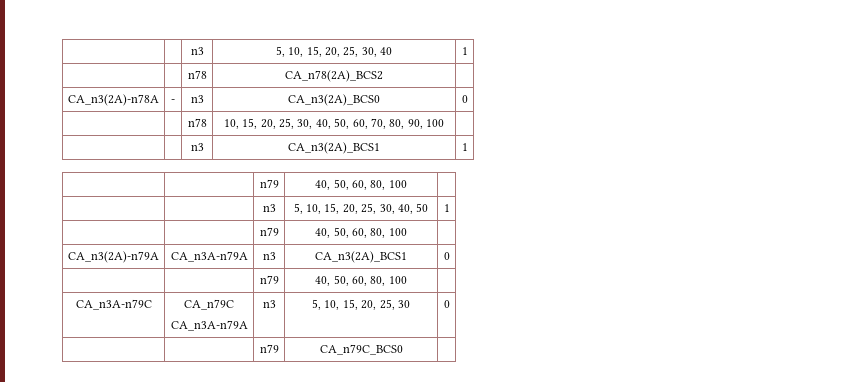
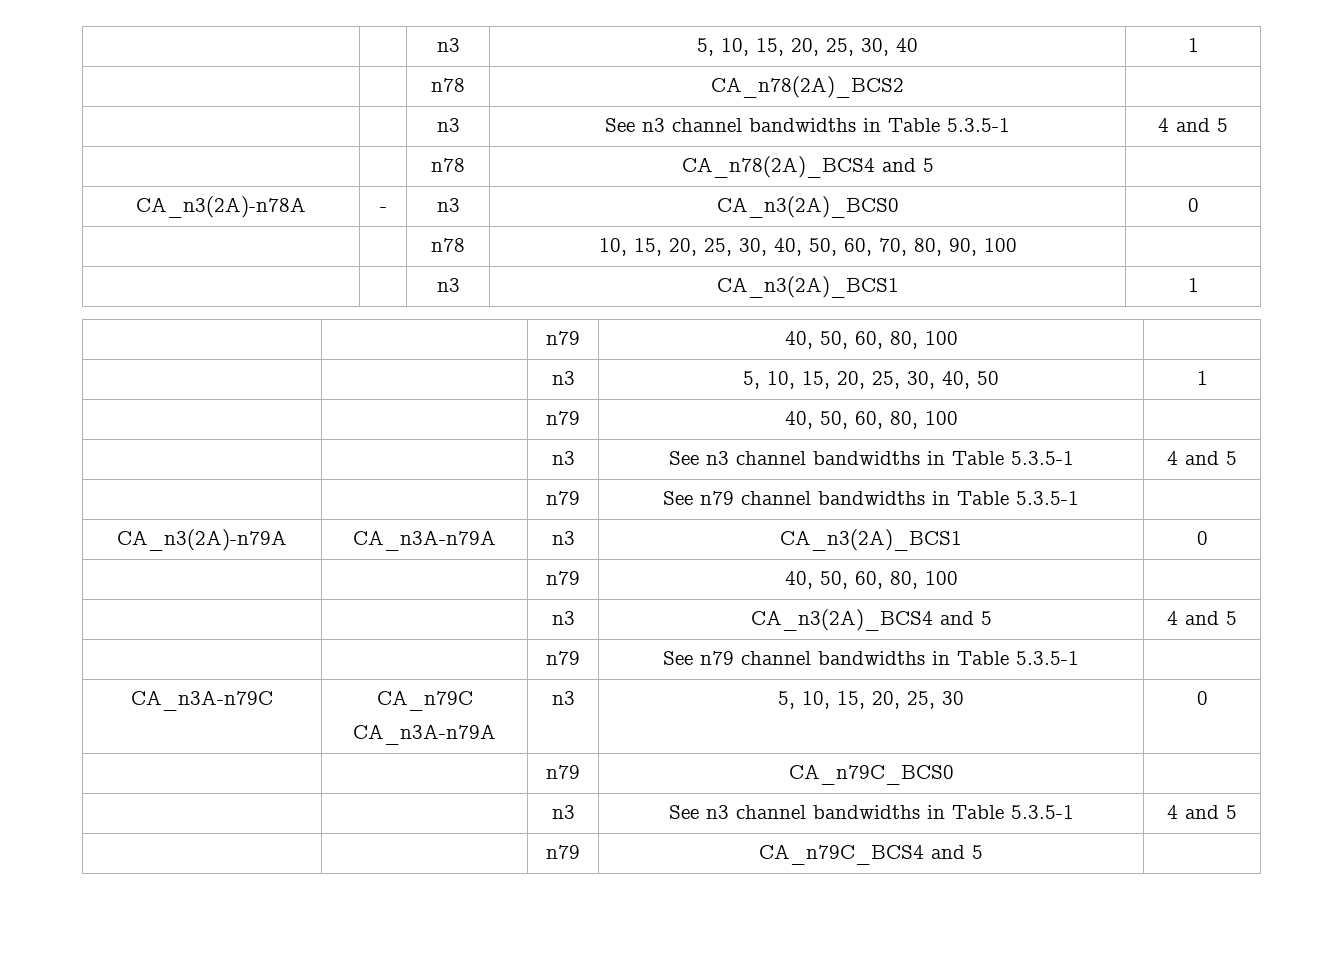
(383, 76) none -> [436,118,460,132] [605,118,1010,132] [1158,118,1228,132] [431,158,465,172] [681,156,934,178] // | | n3 | See n3 channel bandwidths in Table 5.3.5-1 | 4 and 5 // | | n78 | CA_n78(2A)_BCS4 and 5 |
(407, 232) none -> [551,451,575,465] [668,451,1074,465] [1167,451,1237,465] [546,491,580,505] [663,491,1079,505] // | | n3 | See n3 channel bandwidths in Table 5.3.5-1 | 4 and 5 // | | n79 | See n79 channel bandwidths in Table 5.3.5-1 |
(407, 280) none -> [551,611,575,625] [750,609,992,631] [1167,611,1237,625] [546,651,580,665] [663,651,1079,665] // | | n3 | CA_n3(2A)_BCS4 and 5 | 4 and 5 // | | n79 | See n79 channel bandwidths in Table 5.3.5-1 |
(403, 349) none -> [551,805,575,819] [668,805,1074,819] [1167,805,1237,819] [546,845,580,859] [759,844,983,865] // | | n3 | See n3 channel bandwidths in Table 5.3.5-1 | 4 and 5 // | | n79 | CA_n79C_BCS4 and 5 |

